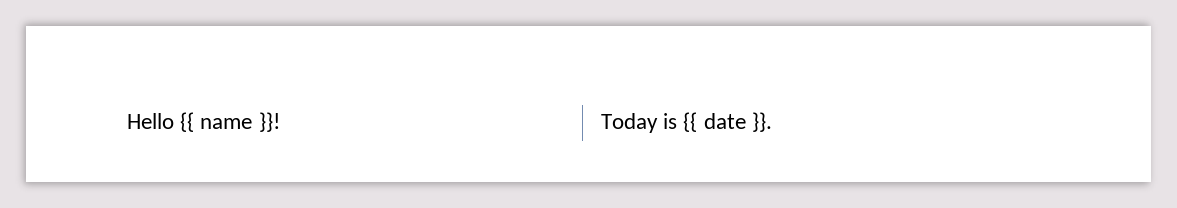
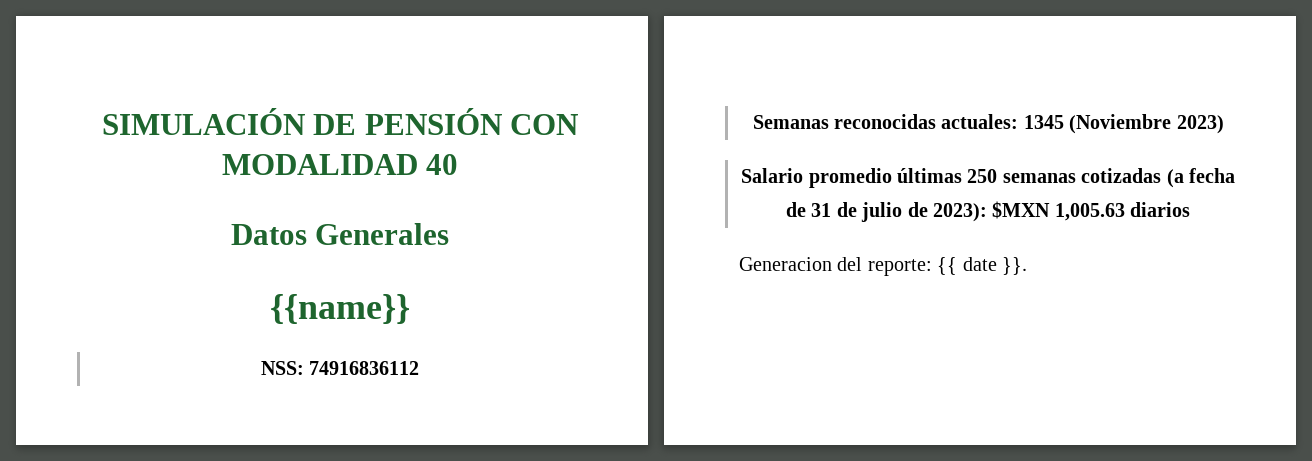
[127,112,280,132] [601,113,678,133] Hello {{ name }}! // Today is -> [101,108,579,135] [221,154,459,175] [230,223,450,245] [270,294,410,324] [260,361,420,375] [752,114,1224,134] [741,168,1235,188] [785,201,1191,222] [739,257,932,276] SIMULACIÓN DE PENSIÓN CON MODALIDAD 40 // Datos Generales // {{name}} // NSS: 74916836112 // Semanas reconocidas actuales: 1345 (Noviembre 2023) // Salario promedio últimas 250 semanas cotizadas (a fecha de 31 de julio de 2023): $MXN 1,005.63 diarios // Generacion del reporte:

